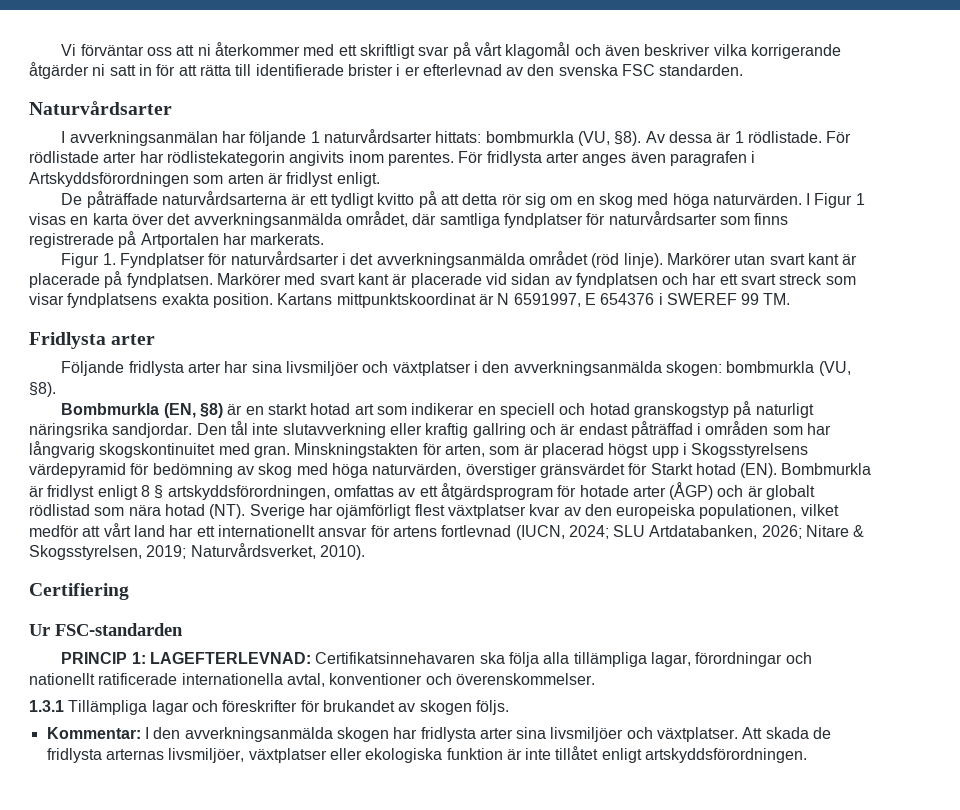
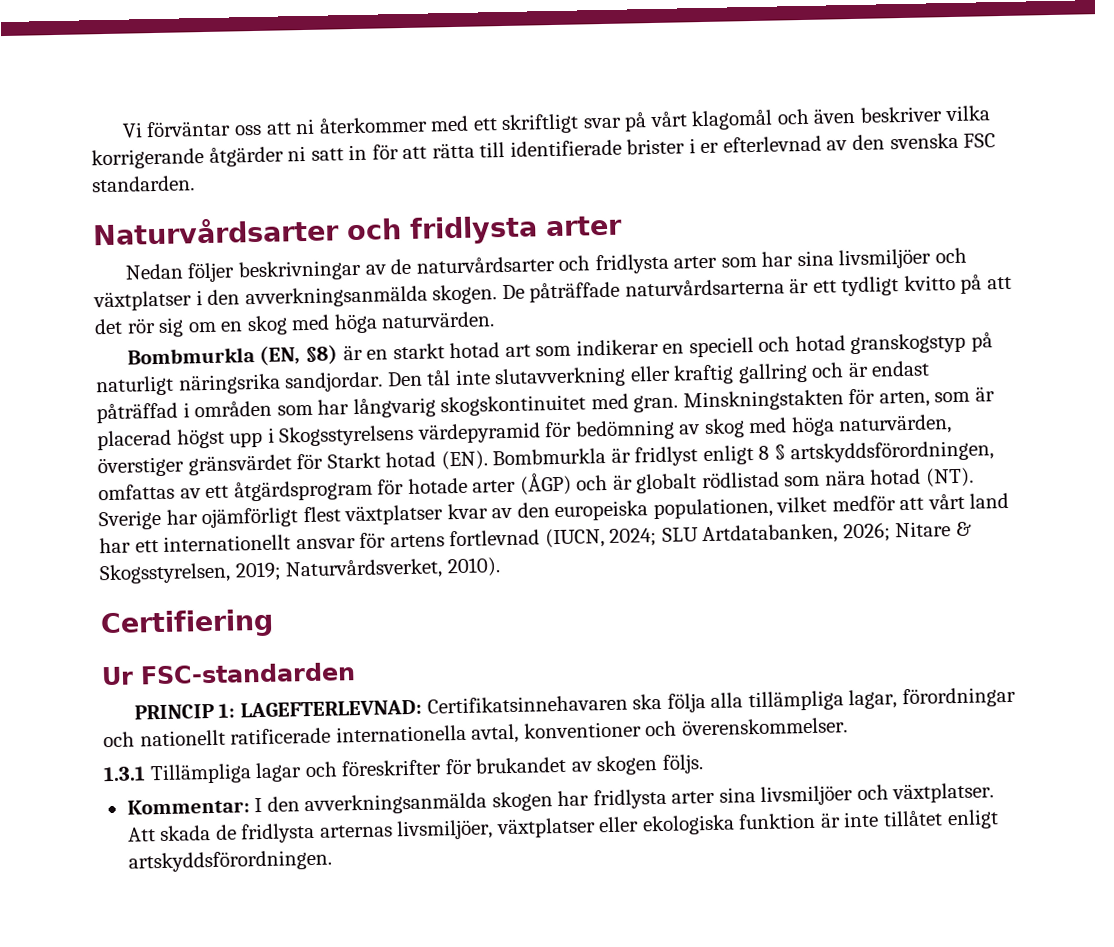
[61,129,852,146] [29,151,756,166] [29,172,380,187] // I avverkningsanmälan har följande 1 naturvårdsarter hittats: bombmurkla (VU, §8). Av dessa är 1 rödlistade. För rödlistade arter har rödlistekategorin angivits inom parentes. För fridlysta arter anges även paragrafen i Artskyddsförordningen som arten är fridlyst enligt. // -> [346,215,623,245] [124,247,967,283] [93,284,498,312] och fridlysta arter // Nedan följer beskrivningar av de naturvårdsarter och fridlysta arter som har sina livsmiljöer och växtplatser i den avverkningsanmälda skogen.
[462,193,498,205] detta -> [94,318,123,335] det
[806,193,865,208] [29,211,789,228] [29,231,325,248] [61,251,858,268] [29,271,856,288] [29,293,791,308] [29,332,156,349] [61,361,851,376] [29,382,56,397] I Figur 1 visas en karta över det avverkningsanmälda området, där samtliga fyndplatser för naturvårdsarter som finns registrerade på Artportalen har markerats. // Figur 1. Fyndplatser för naturvårdsarter i det avverkningsanmälda området (röd linje). Markörer utan svart kant är placerade på fyndplatsen. Markörer med svart kant är placerade vid sidan av fyndplatsen och har ett svart streck som visar fyndplatsens exakta position. Kartans mittpunktskoordinat är N 6591997, E 654376 i SWEREF 99 TM. // Fridlysta arter // Följande fridlysta arter har sina livsmiljöer och växtplatser i den avverkningsanmälda skogen: bombmurkla (VU, §8). -> (496, 320) none

